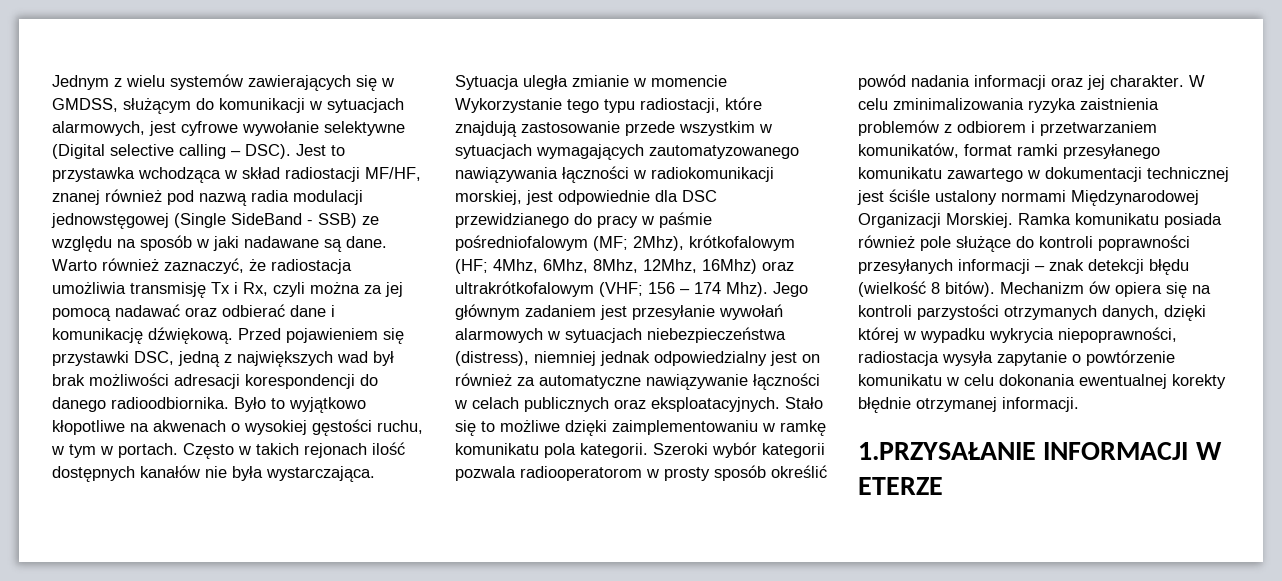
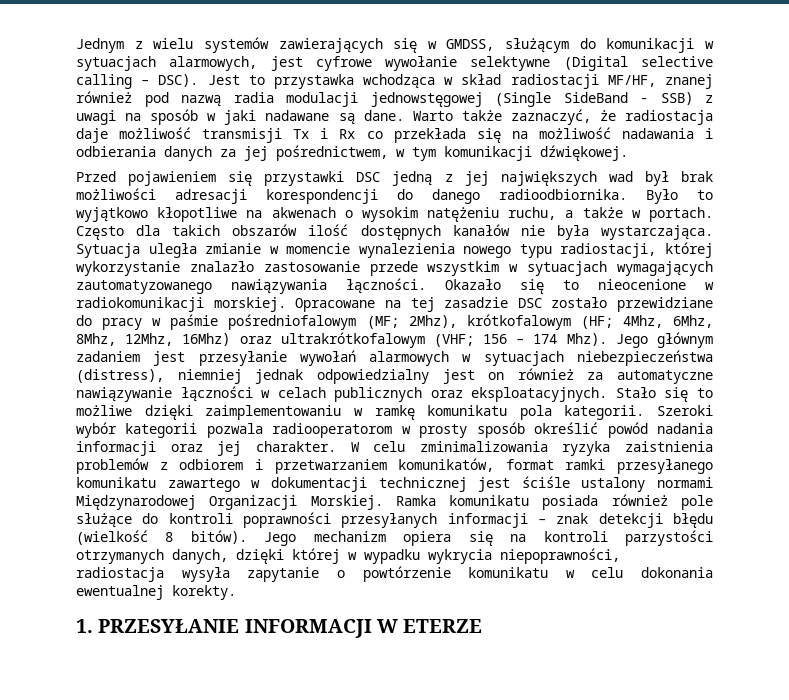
[362,216,379,225] [51,236,112,252] ze względu -> [705,95,713,103] [76,110,116,125] z uwagi
[102,258,159,271] również -> [461,110,502,121] także
[52,282,403,298] [52,304,335,321] [52,327,233,344] umożliwia transmisję Tx i Rx, czyli można za jej pomocą nadawać oraz odbierać dane i komunikację dźwiękową. -> [76,127,713,143] [76,145,628,161] daje możliwość transmisji Tx i Rx co przekłada się na możliwość nadawania i odbierania danych za jej pośrednictwem, w tym komunikacji dźwiękowej. //
[134,351,174,365] DSC, -> [356,172,381,182] DSC
(232, 358) none -> [464,171,489,186] jej
[244,419,423,436] [51,443,367,459] wysokiej gęstości ruchu, w tym w portach. Często w takich rejonach -> [361,207,713,222] [76,224,298,240] wysokim natężeniu ruchu, a także w portach. Często dla takich obszarów
[455,97,762,113] [455,121,517,137] Wykorzystanie tego typu radiostacji, które znajdują -> [358,242,713,258] [76,261,254,276] wynalezienia nowego typu radiostacji, której wykorzystanie znalazło
[562,166,774,183] [455,190,717,205] [455,213,569,228] łączności w radiokomunikacji morskiej, jest odpowiednie dla DSC przewidzianego -> [346,278,714,294] [76,297,713,312] łączności. Okazało się to nieocenione w radiokomunikacji morskiej. Opracowane na tej zasadzie DSC zostało przewidziane
[1000,281,1110,294] Mechanizm ów -> [264,531,386,546] Jego mechanizm
[1172,374,1226,389] [858,397,1079,413] [858,442,1036,460] korekty błędnie otrzymanej informacji. // 1.PRZYSAŁANIE -> [172,585,236,600] [76,619,240,633] korekty. // 1. PRZESYŁANIE

